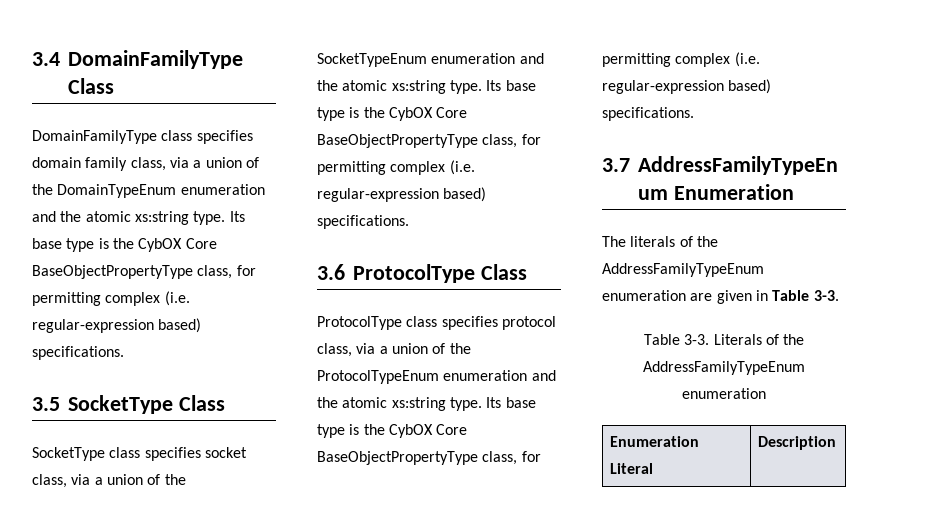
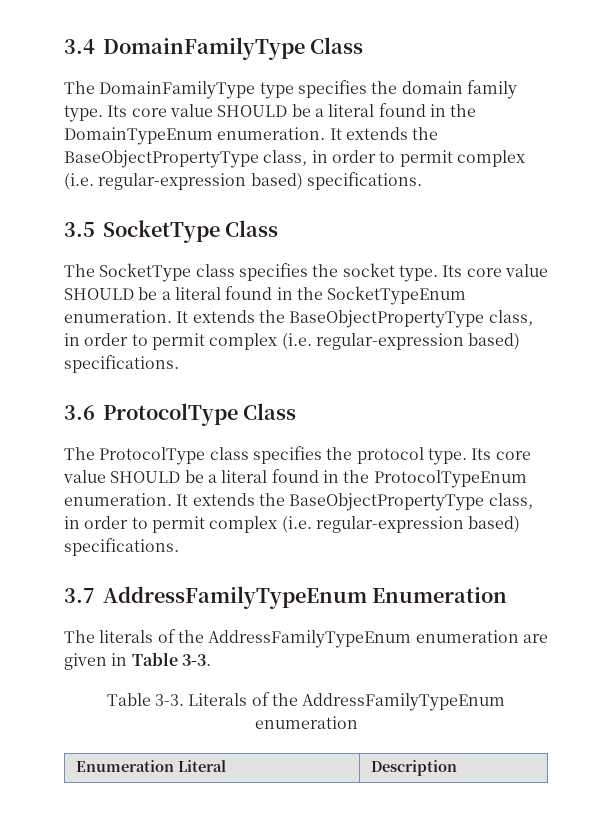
[32,130,253,144] [32,157,259,171] [32,184,265,198] [32,211,245,225] [32,238,217,252] [32,265,256,279] [32,292,101,306] DomainFamilyType class specifies domain family class, via a union of the DomainTypeEnum enumeration and the atomic xs:string type. Its base type is the CybOX Core BaseObjectPropertyType class, for permitting -> [64,80,517,99] [64,103,477,122] [64,127,439,145] [64,150,453,168] The DomainFamilyType type specifies the domain family type. Its core value SHOULD be a literal found in the DomainTypeEnum enumeration. It extends the BaseObjectPropertyType class, in order to permit
(225, 403) none -> [64,264,95,277] The
[204,447,247,458] [32,474,186,488] [317,53,544,67] [317,80,536,94] [317,107,468,121] [317,134,541,148] [317,161,386,175] socket class, via a union of the SocketTypeEnum enumeration and the atomic xs:string type. Its base type is the CybOX Core BaseObjectPropertyType class, for permitting -> [312,263,548,282] [64,286,467,305] [64,310,533,328] [64,333,205,350] the socket type. Its core value SHOULD be a literal found in the SocketTypeEnum enumeration. It extends the BaseObjectPropertyType class, in order to permit
(527, 272) none -> [64,447,95,460] The
[501,316,556,330] [317,343,471,357] [317,370,556,384] [317,397,536,411] [317,424,468,438] [317,451,541,465] [602,53,671,67] protocol class, via a union of the ProtocolTypeEnum enumeration and the atomic xs:string type. Its base type is the CybOX Core BaseObjectPropertyType class, for permitting -> [326,447,531,465] [63,469,527,488] [64,493,533,511] [64,516,205,533] the protocol type. Its core value SHOULD be a literal found in the ProtocolTypeEnum enumeration. It extends the BaseObjectPropertyType class, in order to permit

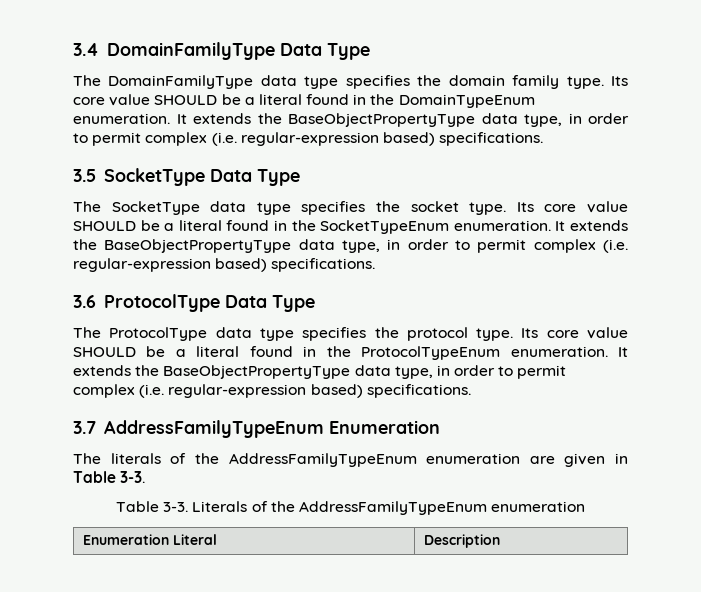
[310,37,364,54] Class -> [279,43,370,60] Data Type
(256, 90) none -> [260,75,297,86] data
[263,150,308,166] class, -> [481,113,562,127] data type,
[225,220,279,237] Class -> [209,169,300,186] Data Type
[195,264,235,277] class -> [210,201,291,215] data type
[488,310,533,326] class, -> [298,239,380,253] data type,
[243,403,297,420] Class -> [224,295,315,312] Data Type
[209,447,249,460] class -> [215,327,294,341] data type
[488,493,533,509] class, -> [354,365,433,379] data type,

